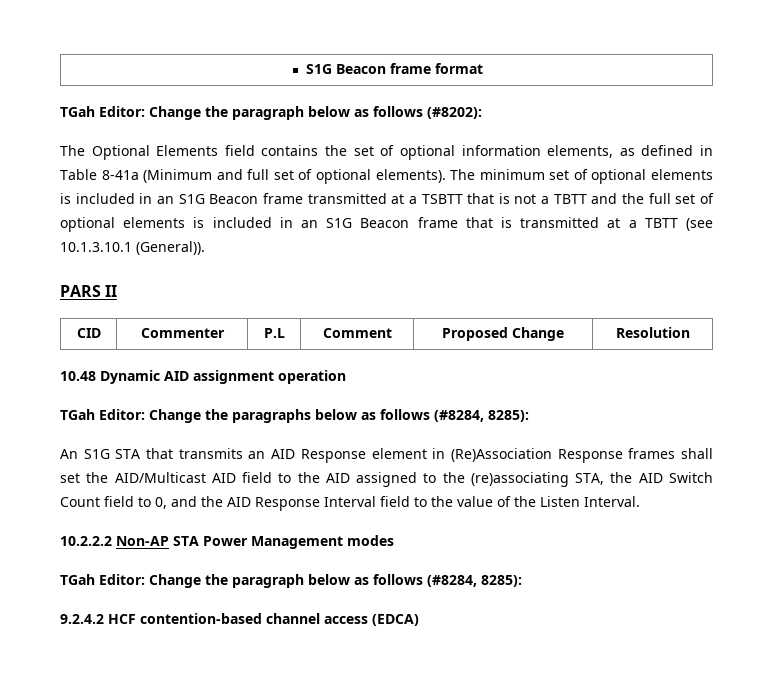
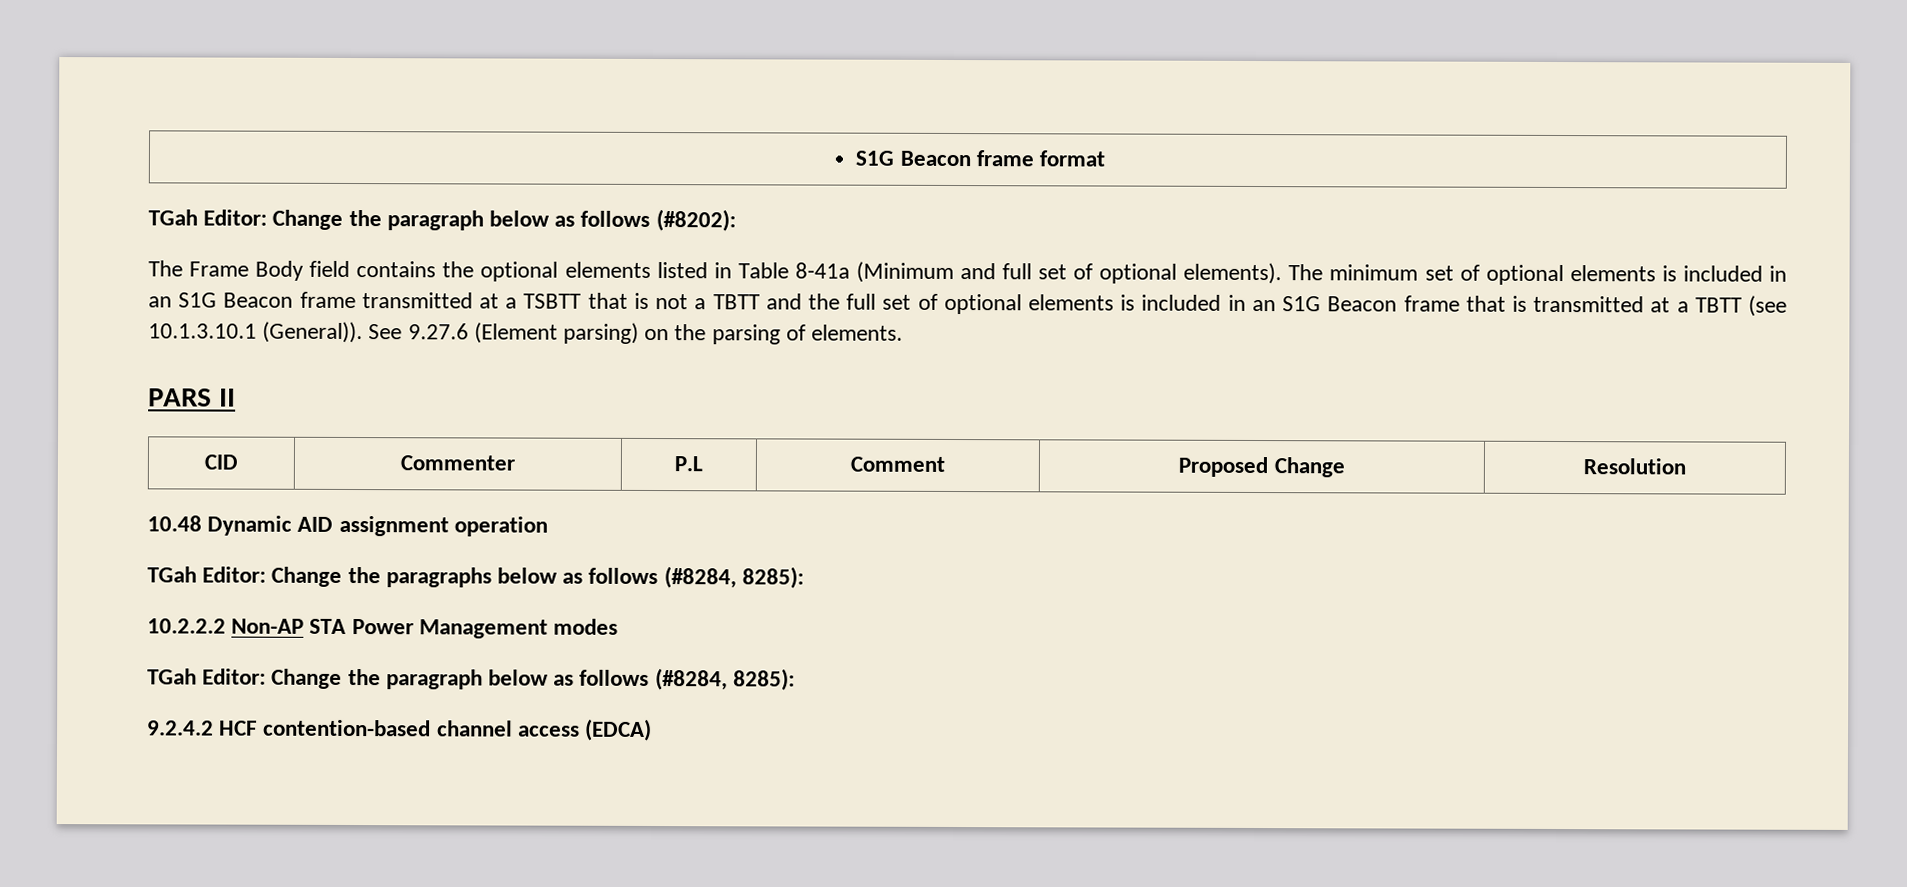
[91,145,219,160] Optional Elements -> [189,260,305,281] Frame Body
[353,145,694,160] set of optional information elements, as defined -> [480,261,708,282] optional elements listed
(205, 248) none -> [368,322,904,345] See 9.27.6 (Element parsing) on the parsing of elements.
[60,448,713,463] [60,472,713,487] [60,496,640,511] // An S1G STA that transmits an AID Response element in (Re)Association Response frames shall set the AID/Multicast AID field to the AID assigned to the (re)associating STA, the AID Switch Count field to 0, and the AID Response Interval field to the value of the Listen Interval. -> (804, 577) none

